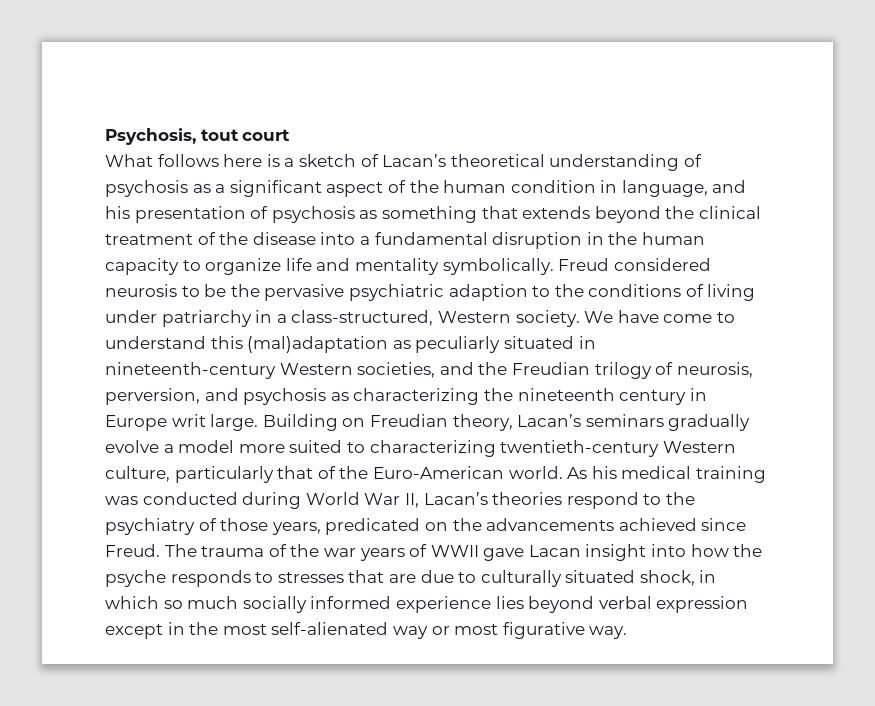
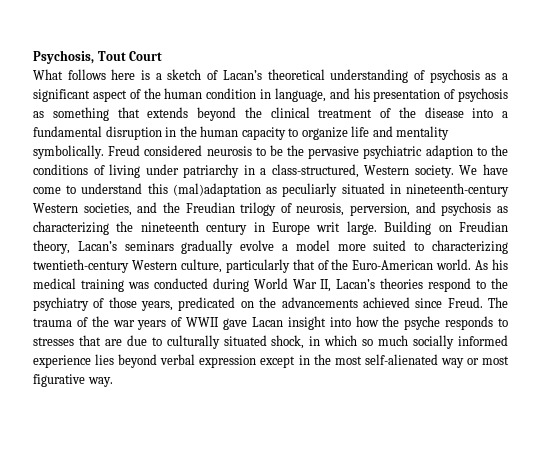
[200,129,291,141] tout court -> [97,51,163,61] Tout Court

